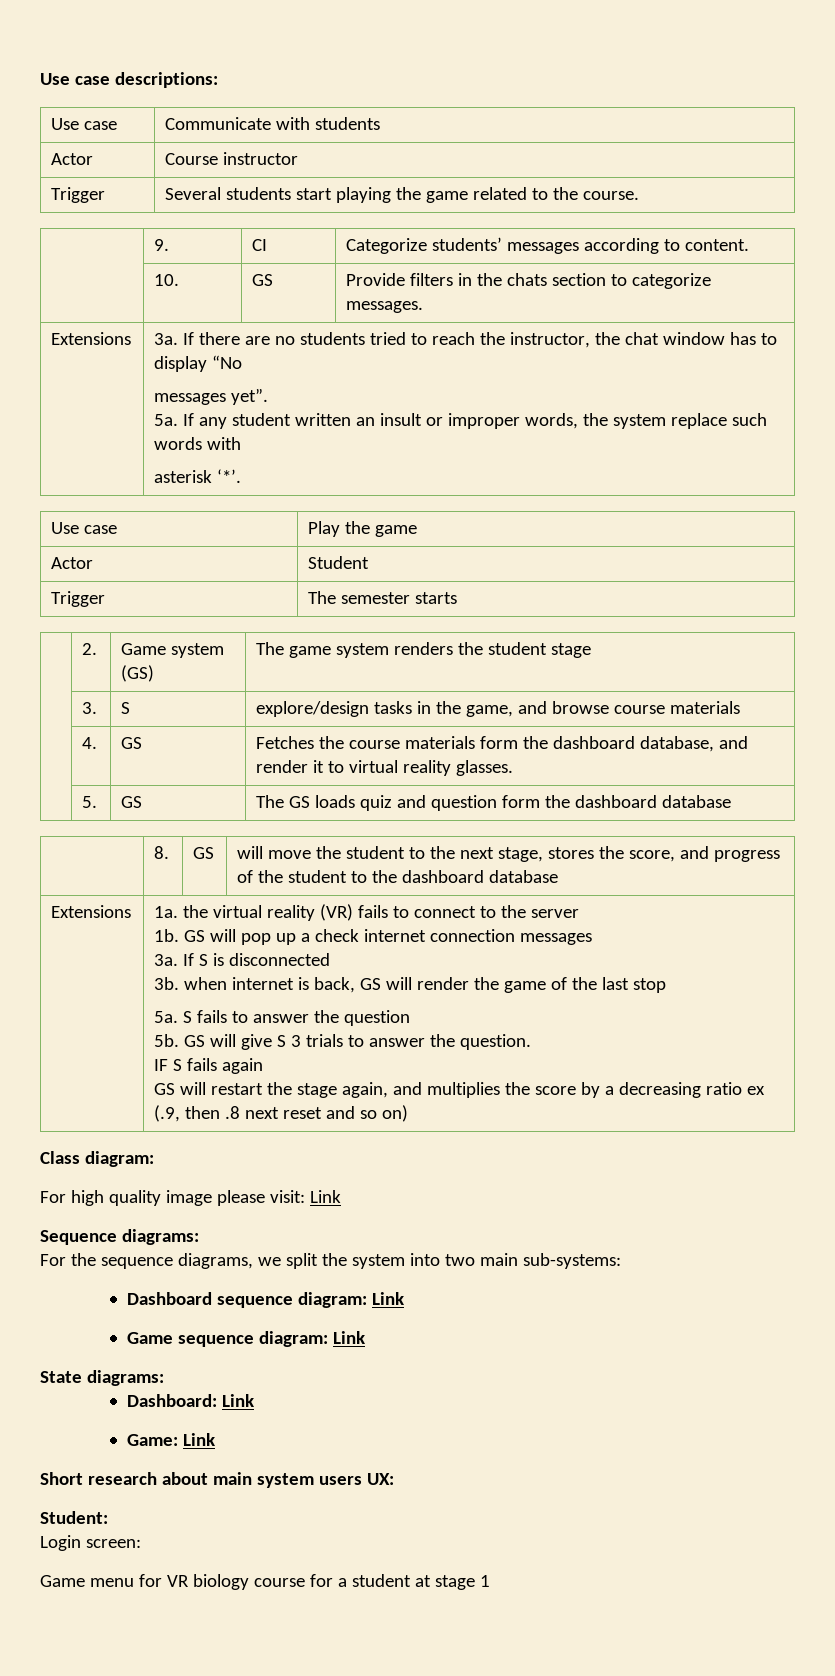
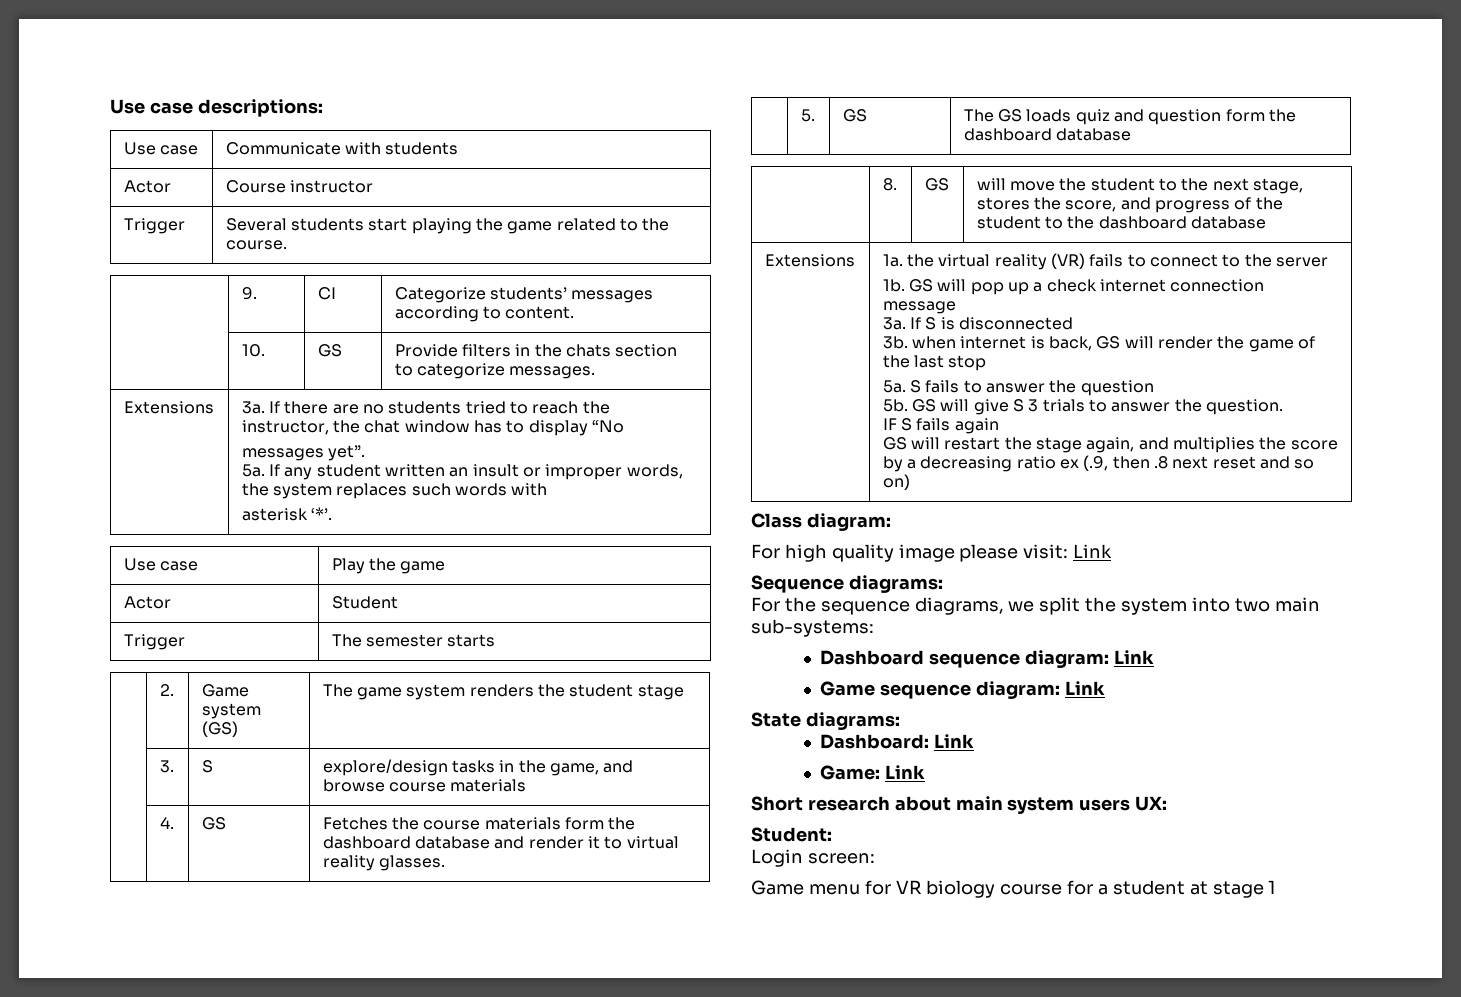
[671,413,728,429] replace -> [336,483,408,499] replaces
[640,736,715,752] database, -> [414,836,490,849] database
[520,933,593,945] messages -> [882,301,956,314] message

